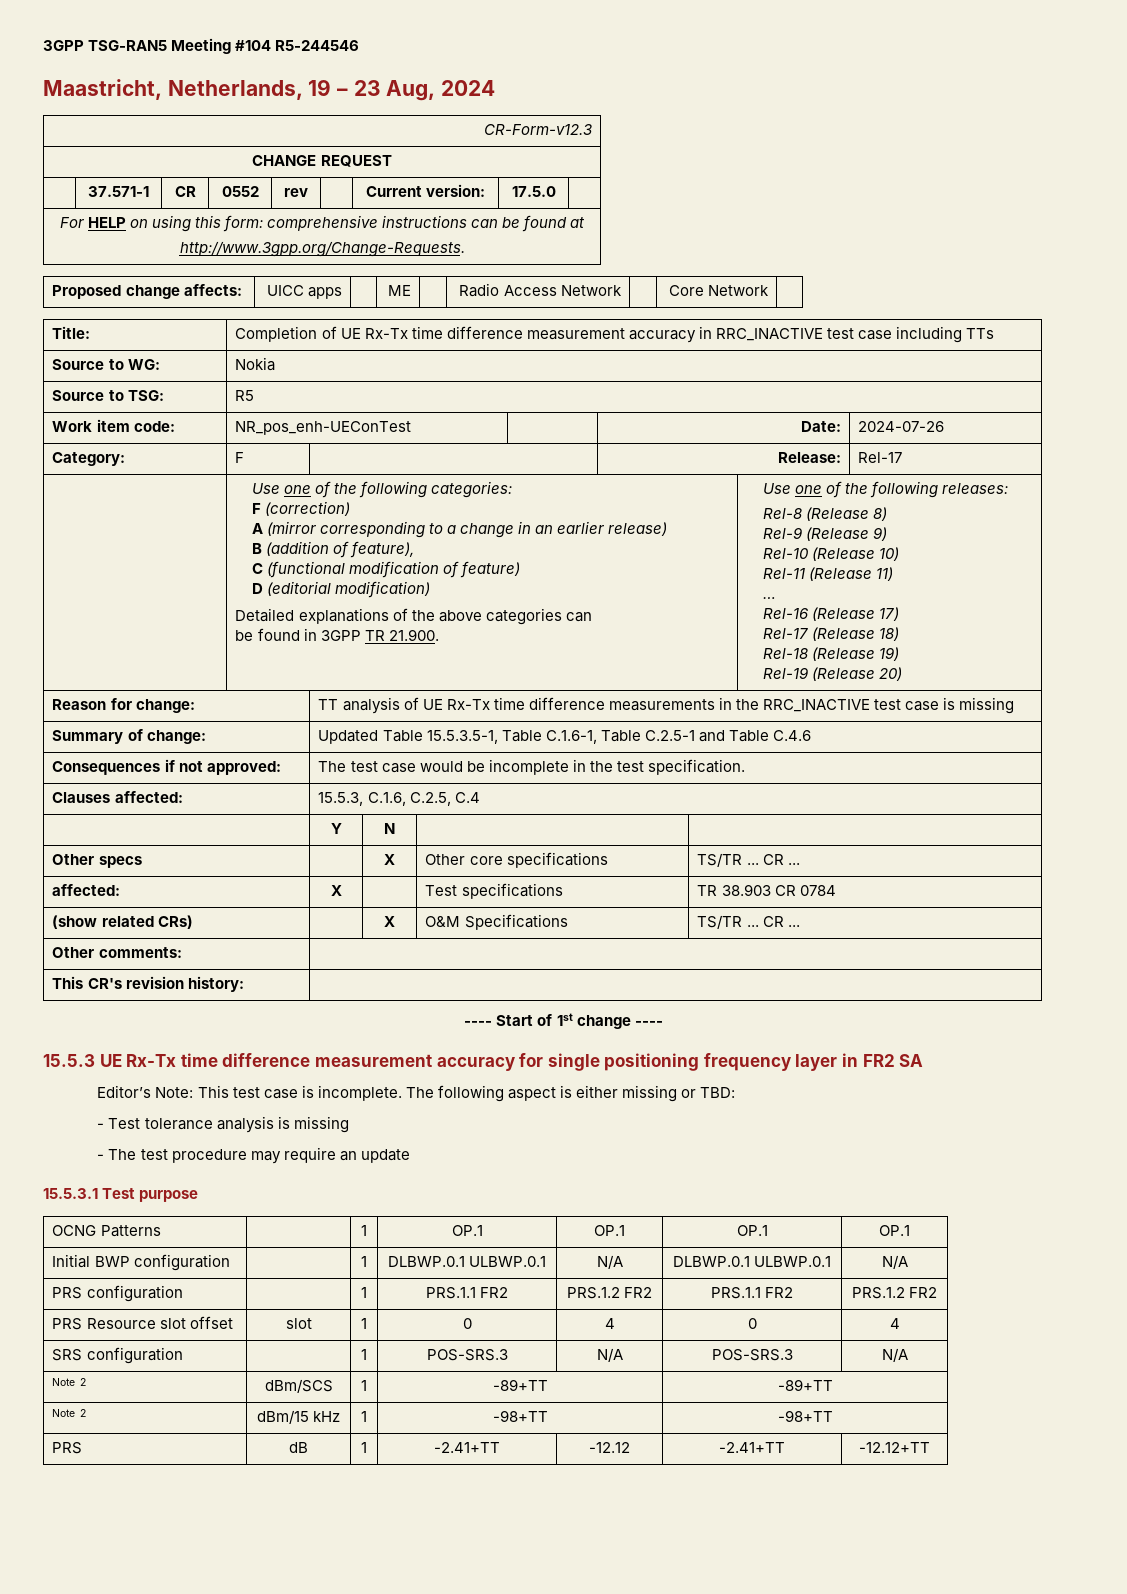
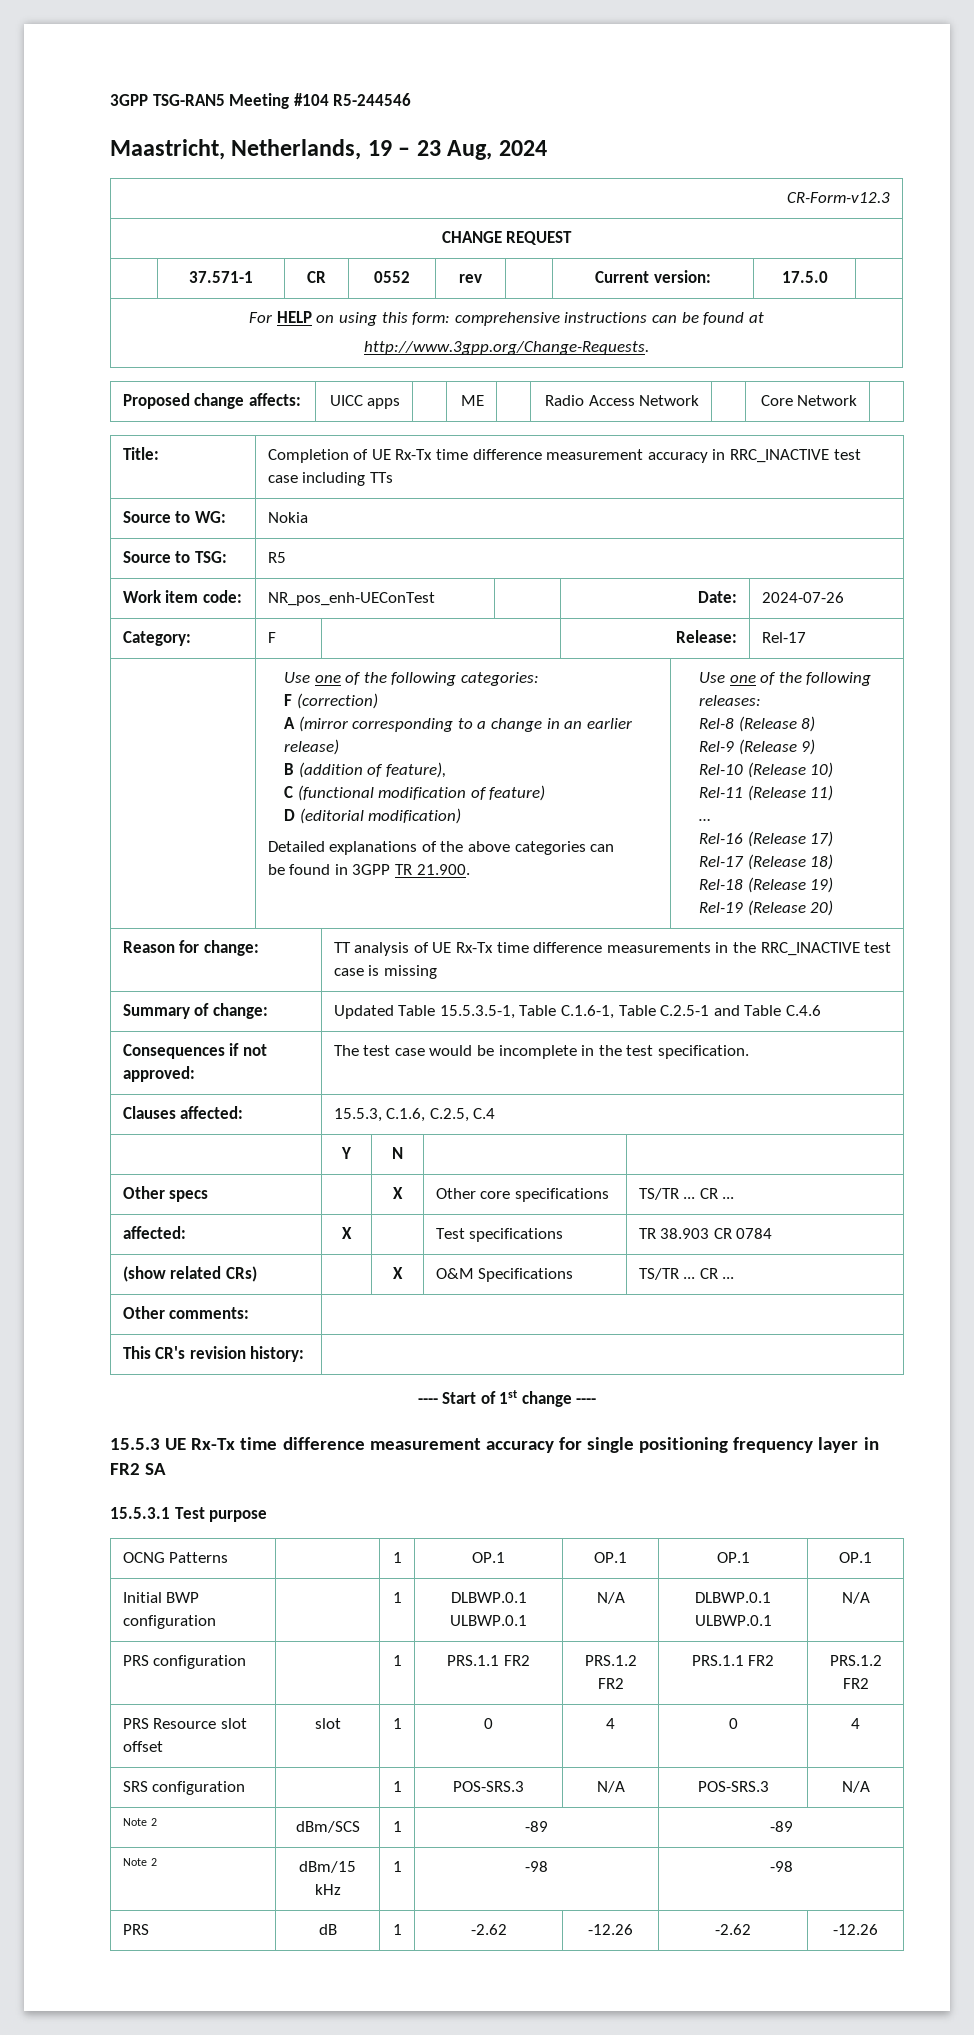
[97,1085,736,1102] [97,1116,349,1133] [97,1147,410,1164] // Editor’s Note: This test case is incomplete. The following aspect is either missing or TBD: // - Test tolerance analysis is missing // - The test procedure may require an update -> (167, 1469) none
[492,1379,548,1391] [777,1379,833,1391] -89+TT | -89+TT -> [525,1821,548,1832] [769,1821,793,1832] -89 | -89
[492,1410,548,1422] [777,1410,833,1422] -98+TT | -98+TT -> [525,1861,548,1872] [769,1861,793,1872] -98 | -98
[434,1442,501,1453] [589,1442,630,1453] [719,1442,785,1453] [859,1442,930,1453] -2.41+TT | -12.12 | -2.41+TT | -12.12+TT -> [470,1924,507,1935] [588,1924,633,1935] [715,1924,752,1935] [833,1924,879,1935] -2.62 | -12.26 | -2.62 | -12.26

